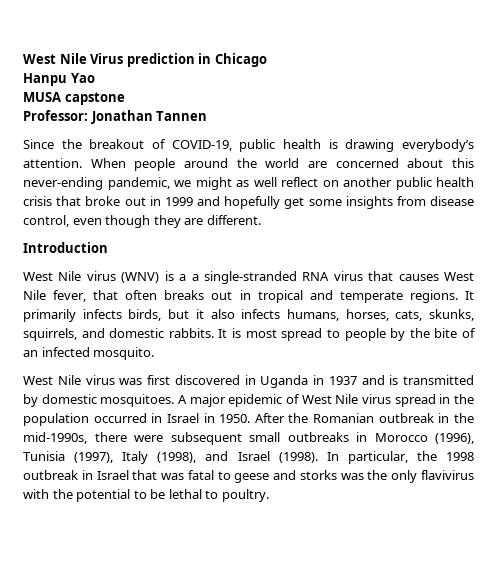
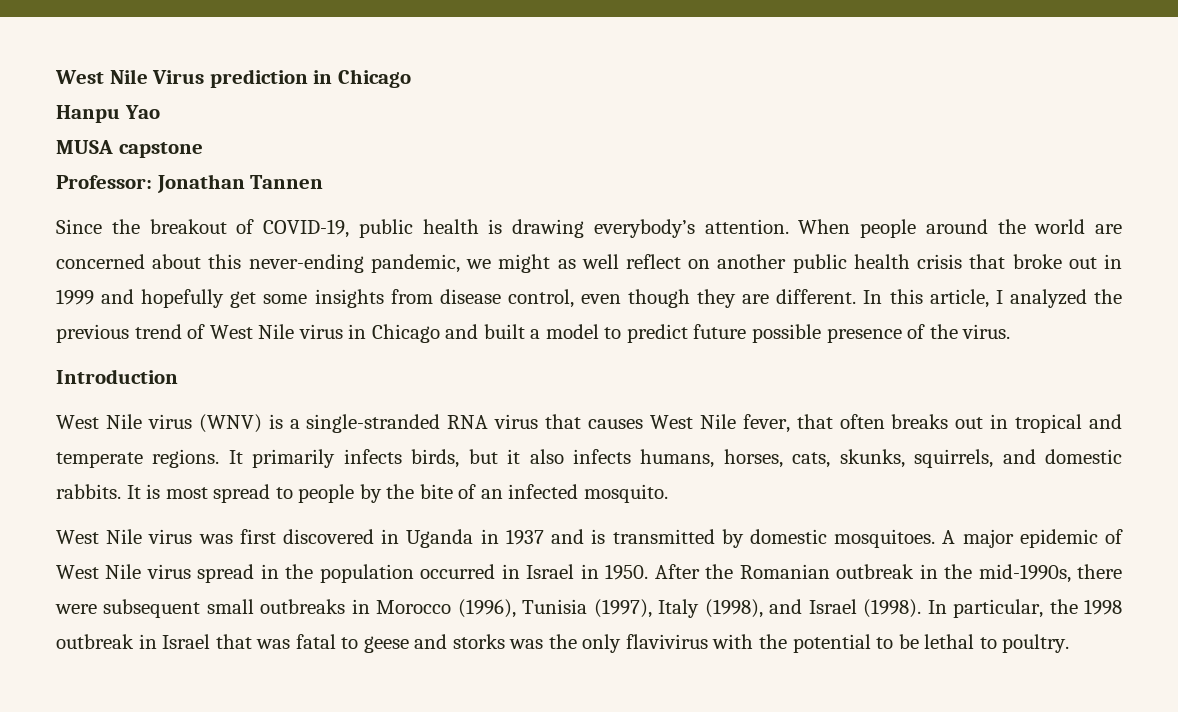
(261, 220) none -> [863,289,1122,308] [56,324,1011,343] In this article, I analyzed the previous trend of West Nile virus in Chicago and built a model to predict future possible presence of the virus.
[191,274,199,281] a -> (300, 424) none

